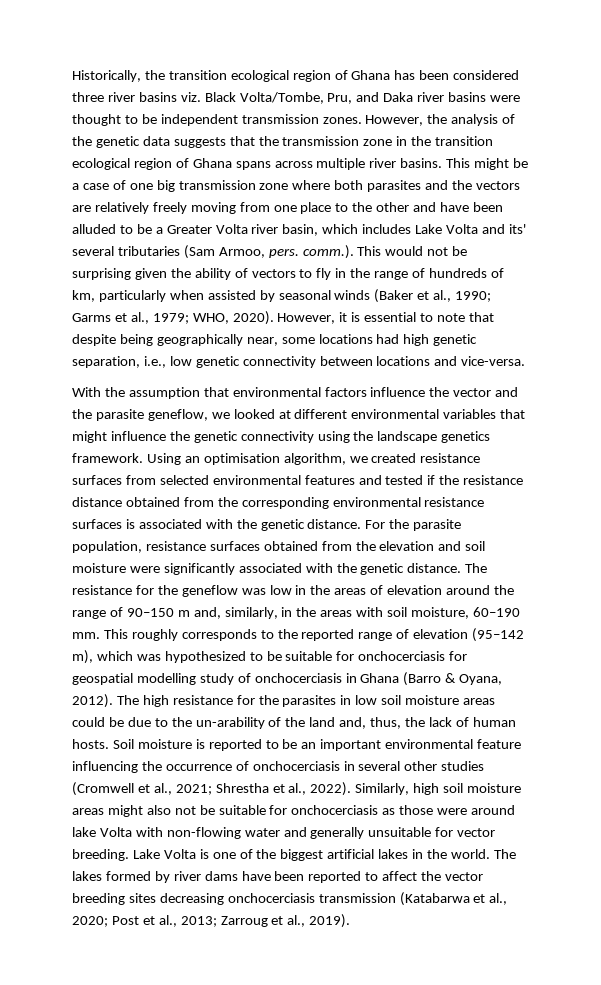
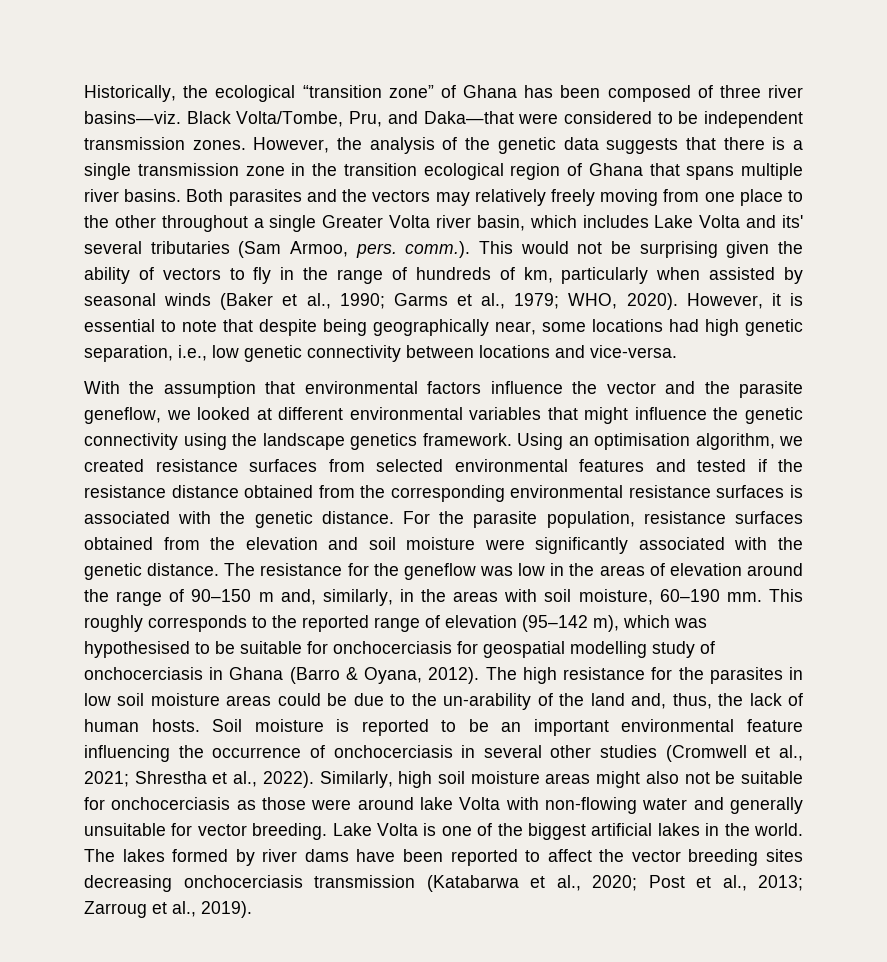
[168,70,331,82] transition ecological region -> [215,85,434,102] ecological “transition zone”
[453,70,520,80] [72,92,521,104] [72,114,121,126] considered three river basins viz. Black Volta/Tombe, Pru, and Daka river basins were thought -> [607,85,803,102] [84,111,652,127] composed of three river basins—viz. Black Volta/Tombe, Pru, and Daka—that were considered
[258,136,279,146] the -> [723,137,804,150] [84,163,131,180] there is a single
[235,161,313,170] spans across -> [649,163,735,180] that spans
[446,158,529,170] [72,180,364,192] This might be a case of one big transmission zone where both -> [186,189,224,202] Both
[72,205,91,212] are -> [435,192,470,206] may
[413,202,503,212] [72,224,163,234] and have been alluded to be a -> [161,215,317,232] throughout a single
[164,651,246,663] hypothesized -> [84,641,190,658] hypothesised

